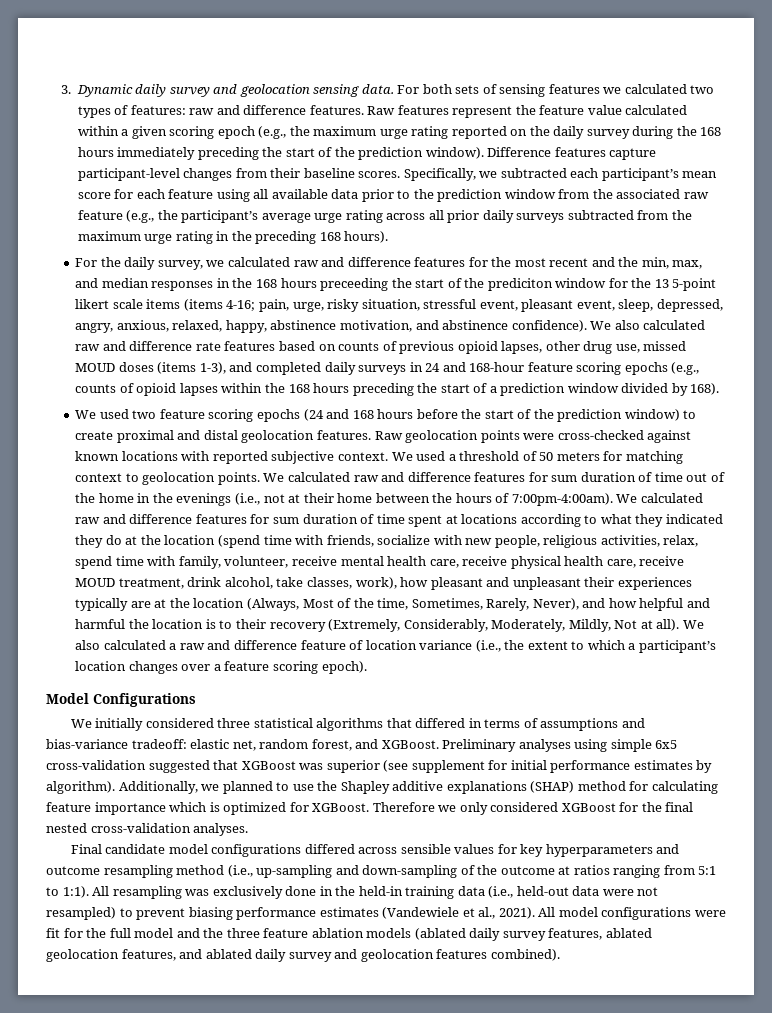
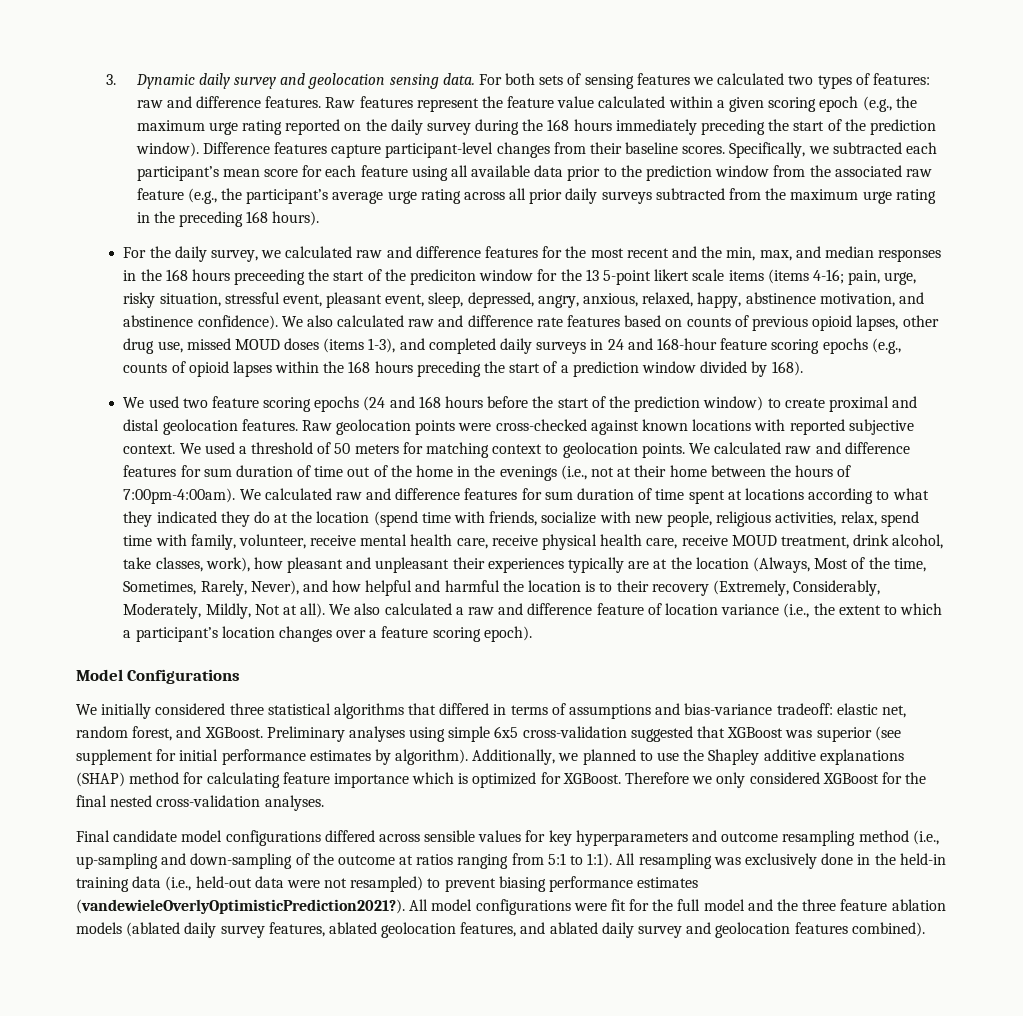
[382,907,535,919] (Vandewiele et al., 2021). -> [76,899,405,914] (vandewieleOverlyOptimisticPrediction2021?).

